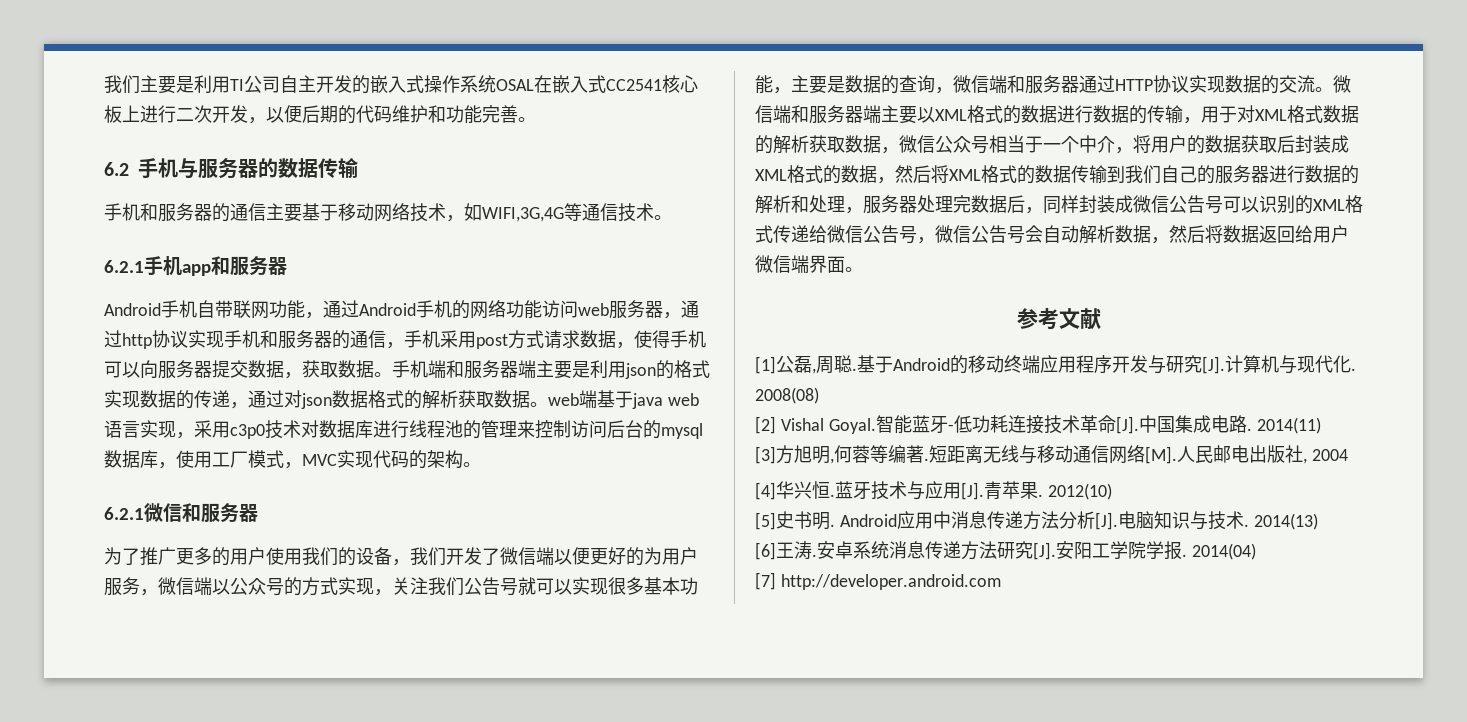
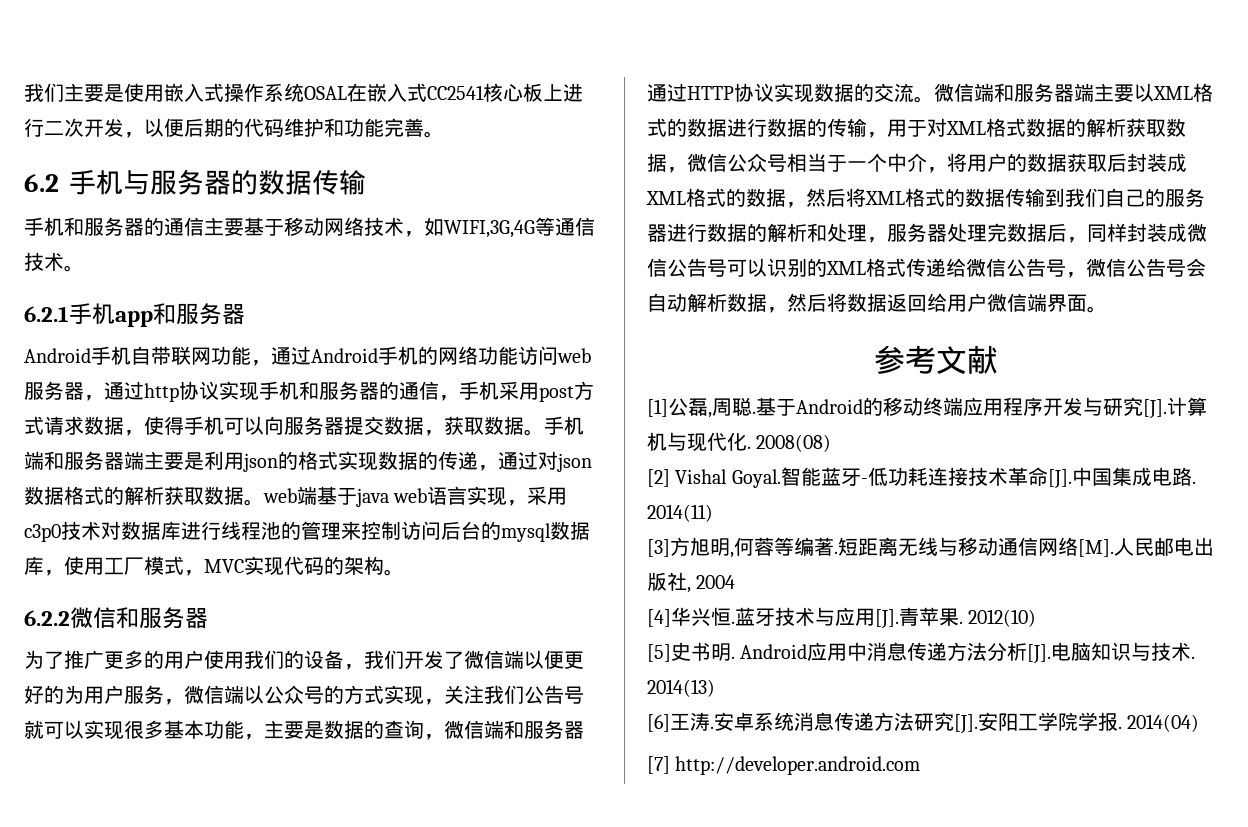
[194,75,370,94] 利用TI公司自主开发的 -> [124,83,164,102] 使用
[104,507,144,520] 6.2.1 -> [24,610,70,626] 6.2.2

